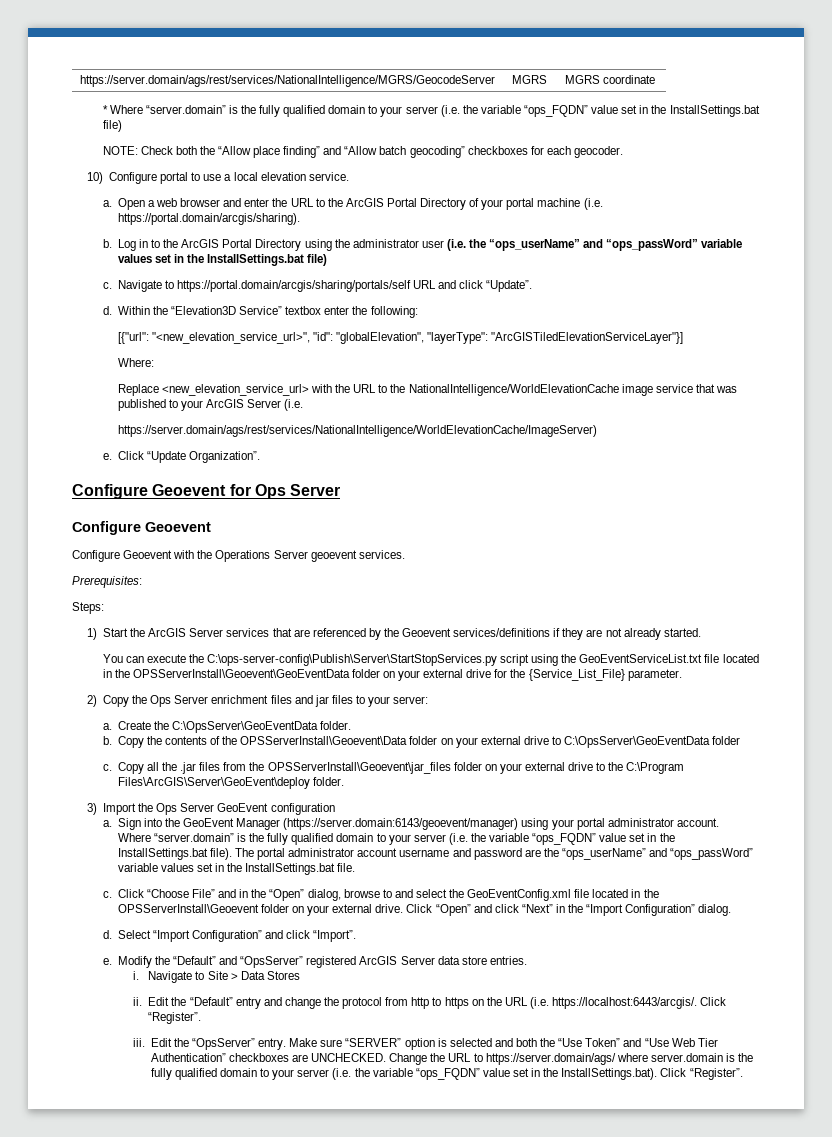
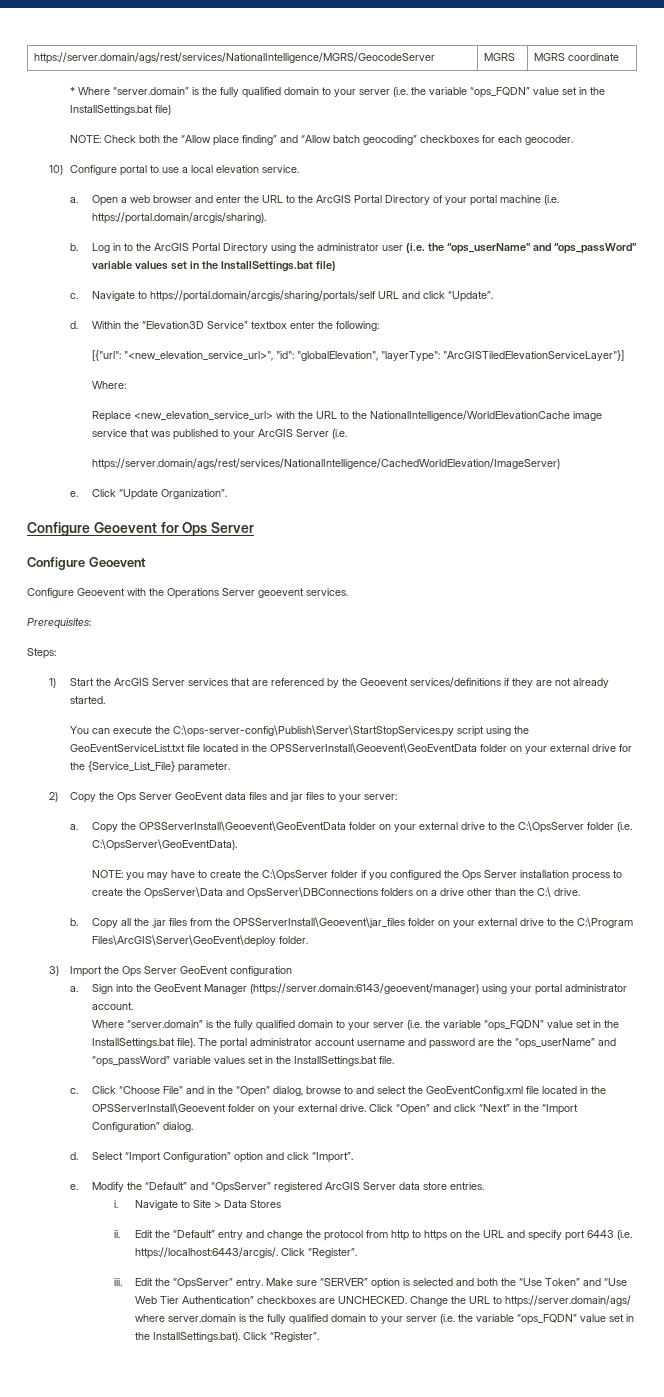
[117,425,597,437] https://server.domain/ags/rest/services/NationalIntelligence/WorldElevationCache/ImageServer) -> [91,458,560,470] https://server.domain/ags/rest/services/NationalIntelligence/CachedWorldElevation/ImageServer)
[211,695,269,704] enrichment -> [175,792,247,800] GeoEvent data
[117,721,352,733] [102,736,741,748] [102,764,112,771] Create the C:\OpsServer\GeoEventData folder. // b. Copy the contents of the OPSServerInstall\Geoevent\Data folder on your external drive to C:\OpsServer\GeoEventData folder // c. -> [91,821,632,833] [91,839,237,851] [91,869,622,881] [91,887,580,899] [70,918,79,926] Copy the OPSServerInstall\Geoevent\GeoEventData folder on your external drive to the C:\OpsServer folder (i.e. C:\OpsServer\GeoEventData). // NOTE: you may have to create the C:\OpsServer folder if you configured the Ops Server installation process to create the OpsServer\Data and OpsServer\DBConnections folders on a drive other than the C:\ drive. // b.
(263, 936) none -> [233,1152,263,1163] option
(528, 1001) none -> [507,1230,615,1241] and specify port 6443

